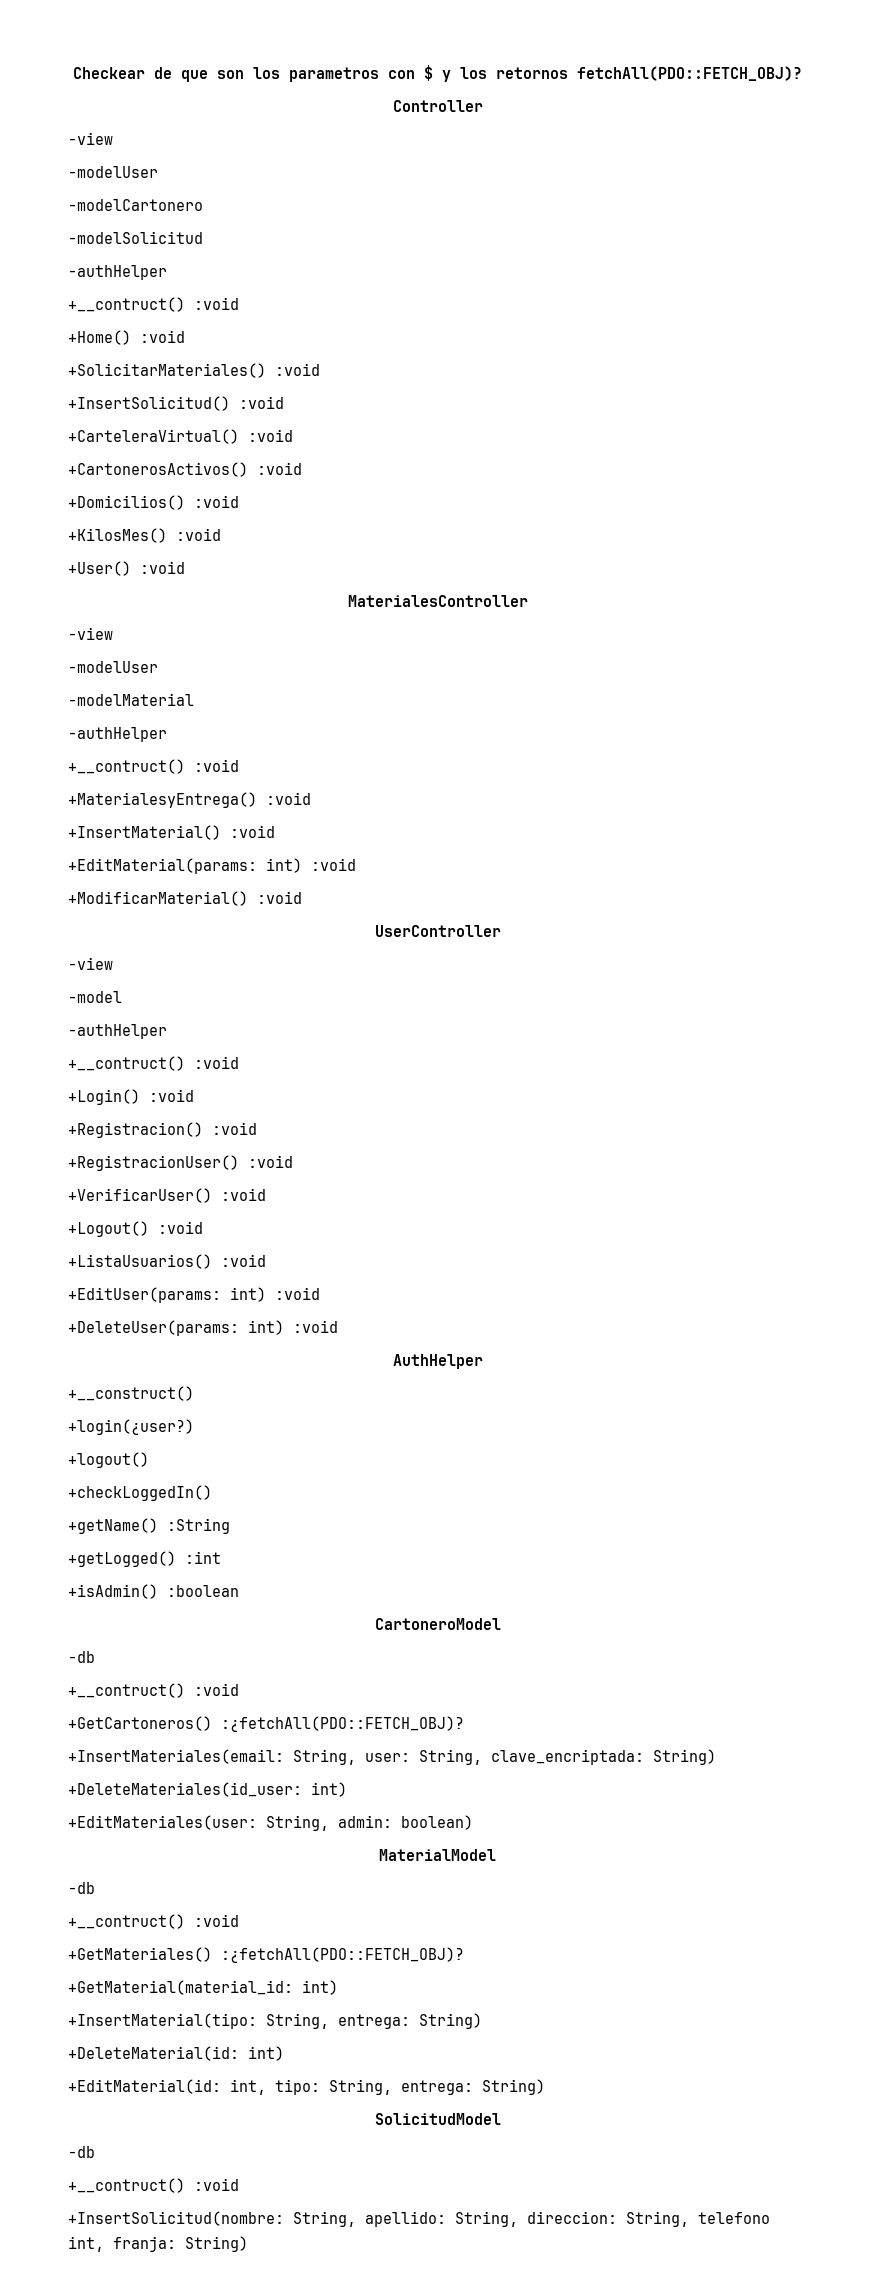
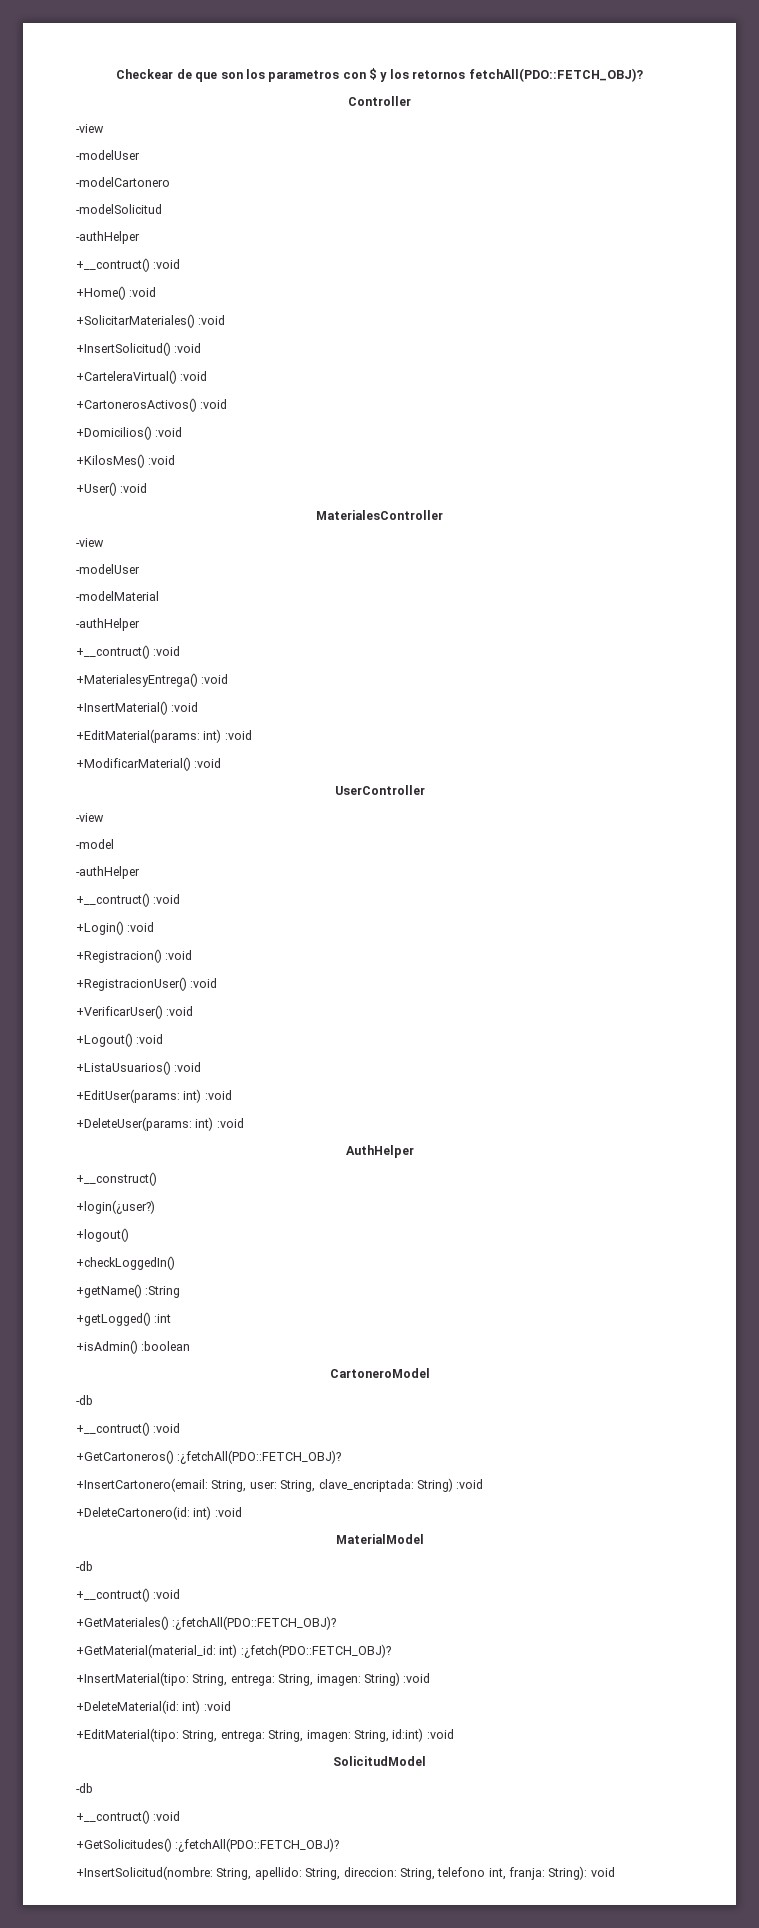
[68,1749,284,1764] +InsertMateriales(email: -> [76,1478,208,1492] +InsertCartonero(email:
[68,1782,347,1797] [68,1815,473,1831] // +DeleteMateriales(id_user: int) // +EditMateriales(user: String, admin: boolean) -> [456,1479,484,1489] [76,1506,242,1520] :void // +DeleteCartonero(id: int) :void
(338, 1987) none -> [240,1644,391,1658] :¿fetch(PDO::FETCH_OBJ)?
[419,2013,482,2029] String) -> [278,1672,431,1686] String, imagen: String) :void
[68,2079,545,2095] // +EditMaterial(id: int, tipo: String, entrega: String) -> [203,1701,231,1711] [76,1728,454,1742] :void // +EditMaterial(tipo: String, entrega: String, imagen: String, id:int) :void
(239, 2184) none -> [76,1838,340,1852] // +GetSolicitudes() :¿fetchAll(PDO::FETCH_OBJ)?
[185,2236,248,2252] String) -> [548,1866,615,1880] String): void

